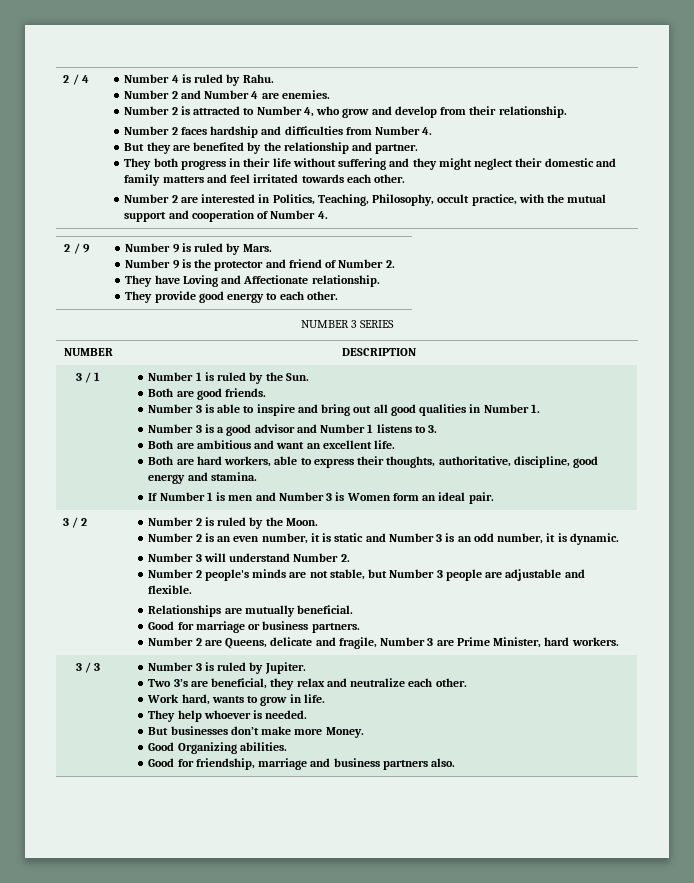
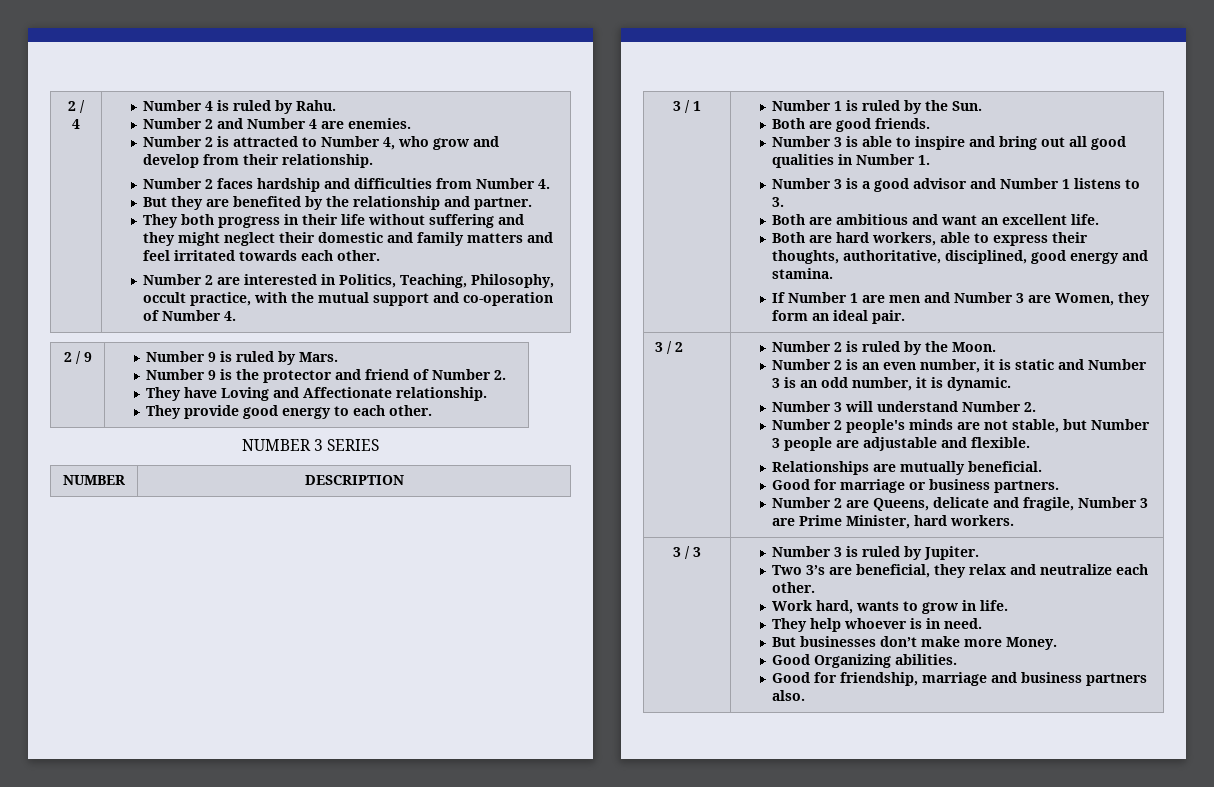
[191,210,255,222] cooperation -> [463,292,554,306] co-operation
[513,456,570,468] discipline, -> [945,250,1028,264] disciplined,
[216,492,226,501] is -> [862,295,886,303] are
[335,492,391,501] is Women -> [1028,292,1151,306] are Women, they
[265,710,308,719] needed. -> [926,618,983,629] in need.

